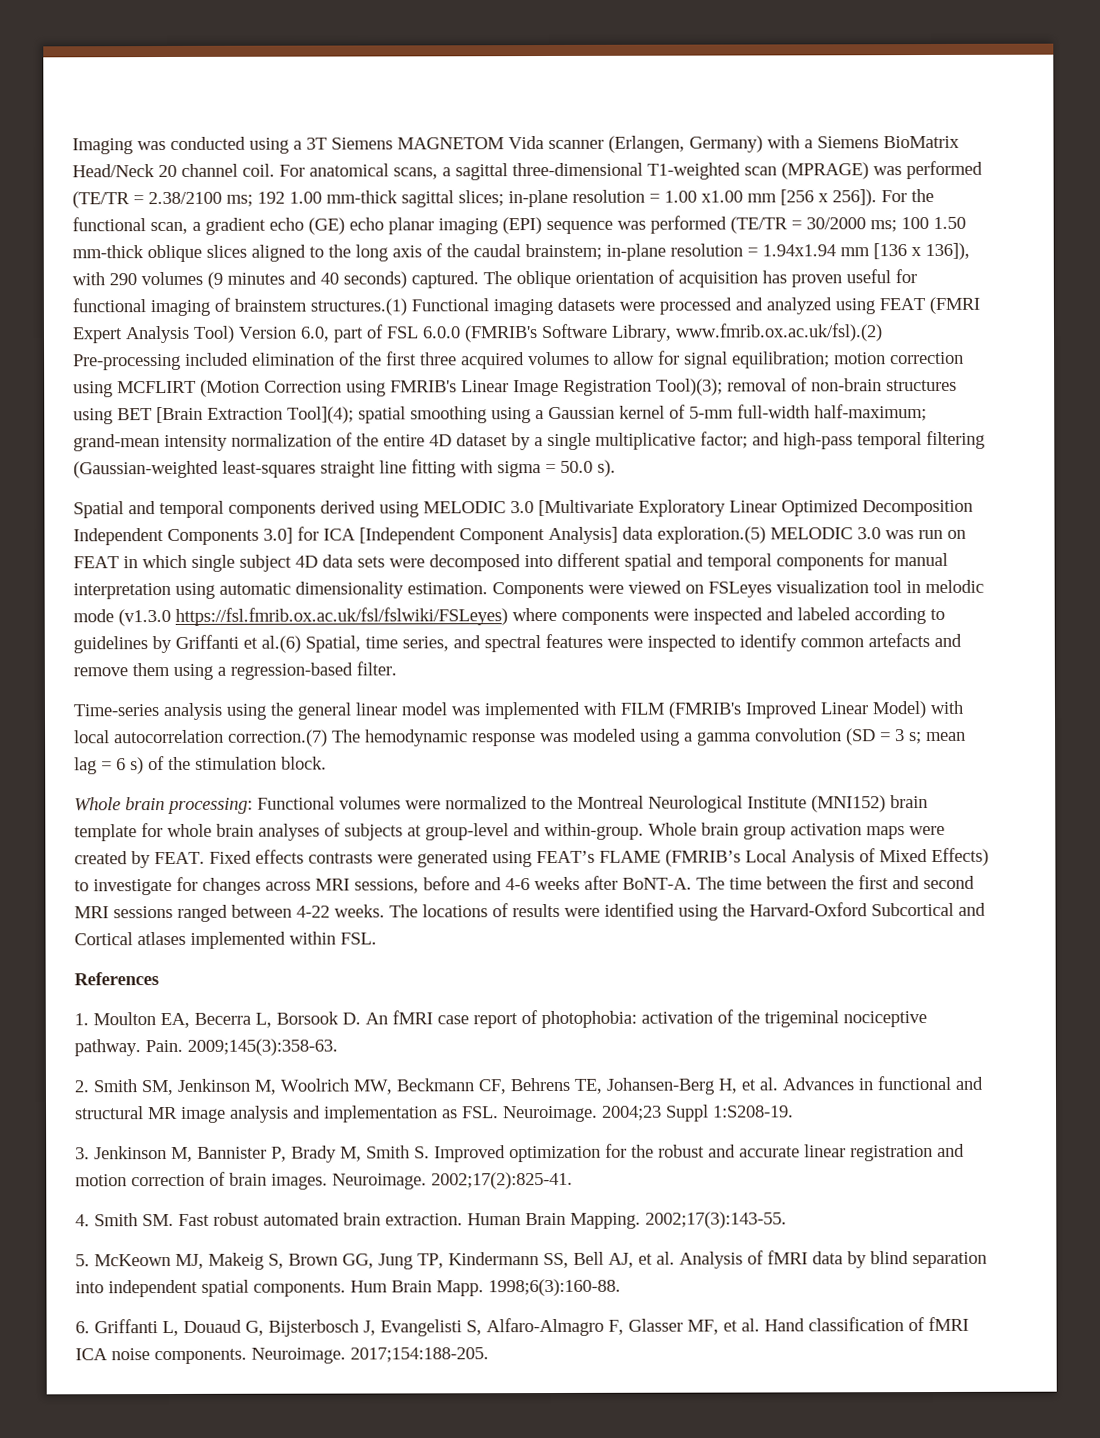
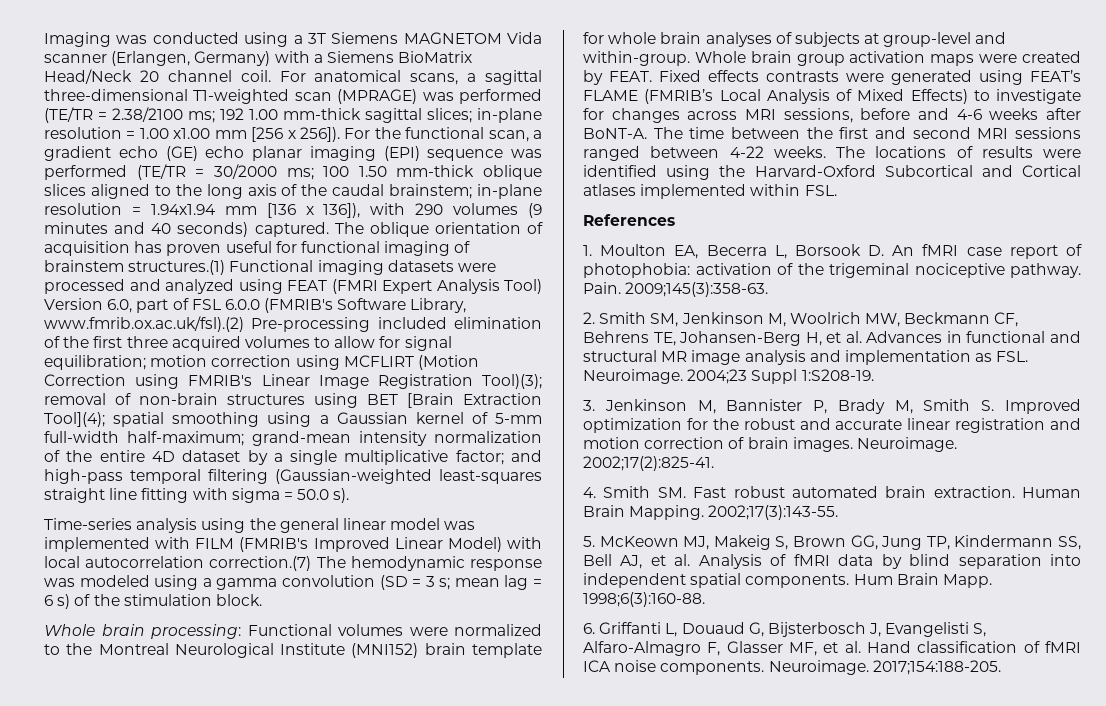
[73,499,973,519] [73,526,966,546] [73,552,948,572] [73,579,984,600] [73,607,945,627] [73,633,962,654] [73,661,397,680] // Spatial and temporal components derived using MELODIC 3.0 [Multivariate Exploratory Linear Optimized Decomposition Independent Components 3.0] for ICA [Independent Component Analysis] data exploration.(5) MELODIC 3.0 was run on FEAT in which single subject 4D data sets were decomposed into different spatial and temporal components for manual interpretation using automatic dimensionality estimation. Components were viewed on FSLeyes visualization tool in melodic mode (v1.3.0 https://fsl.fmrib.ox.ac.uk/fsl/fslwiki/FSLeyes) where components were inspected and labeled according to guidelines by Griffanti et al.(6) Spatial, time series, and spectral features were inspected to identify common artefacts and remove them using a regression-based filter. -> (350, 495) none

